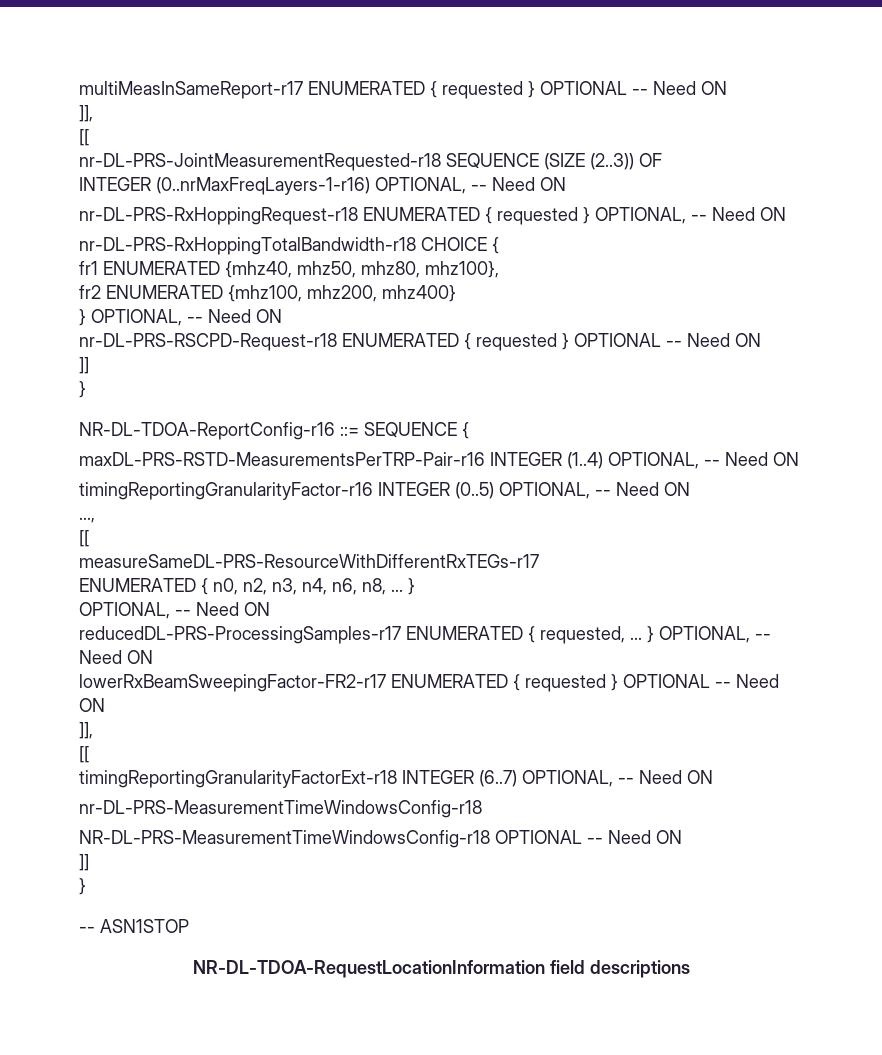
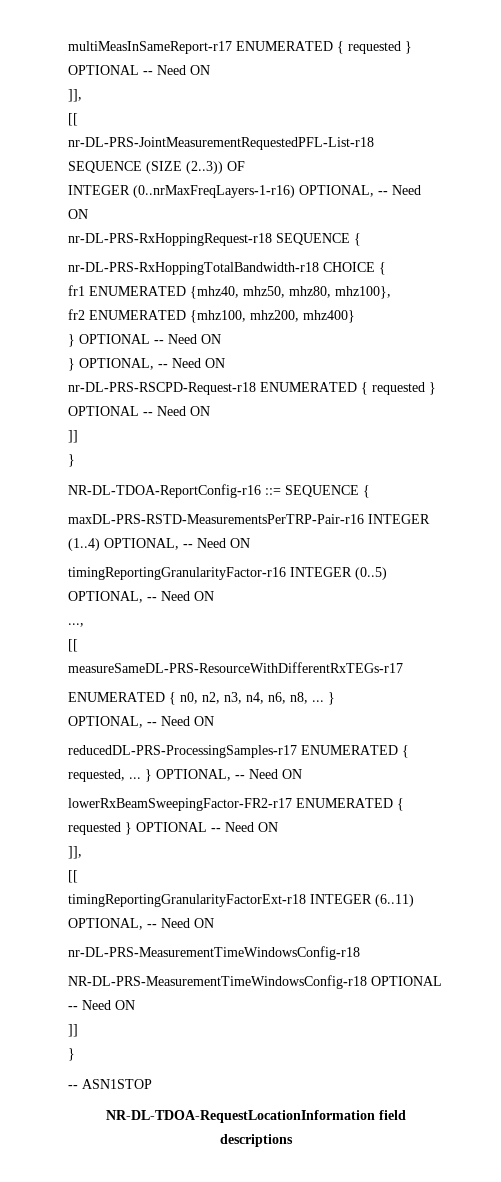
[79,153,441,171] nr-DL-PRS-JointMeasurementRequested-r18 -> [68,137,374,150] nr-DL-PRS-JointMeasurementRequestedPFL-List-r18
[363,207,786,225] ENUMERATED { requested } OPTIONAL, -- Need ON -> [276,233,361,246] SEQUENCE {
(456, 293) none -> [68,334,221,347] // } OPTIONAL -- Need ON
[479,770,517,787] (6..7) -> [375,894,414,907] (6..11)

